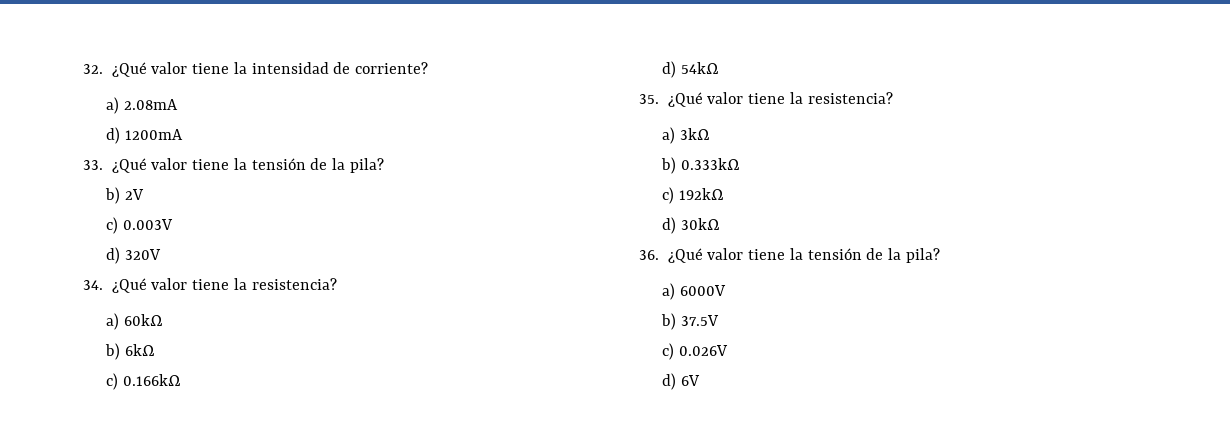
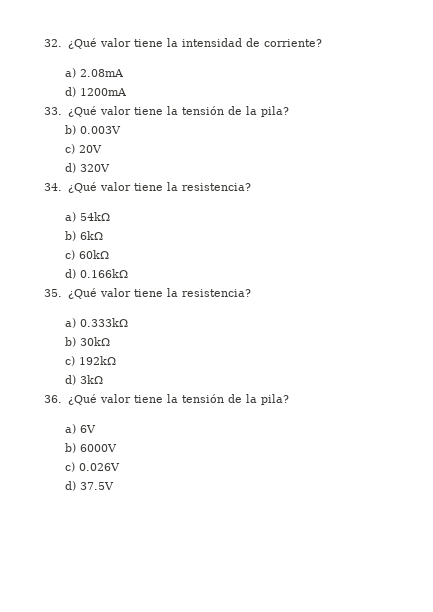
[124,189,144,200] [105,217,173,234] 2V // c) 0.003V -> [79,126,121,134] [64,144,102,154] 0.003V // c) 20V
[123,314,163,326] 60kΩ -> [79,212,110,221] 54kΩ
[122,374,181,386] [661,61,719,78] 0.166kΩ // d) 54kΩ -> [78,250,109,259] [64,269,128,279] 60kΩ // d) 0.166kΩ
[679,128,710,140] [660,157,740,174] 3kΩ // b) 0.333kΩ -> [79,318,128,327] [64,337,110,347] 0.333kΩ // b) 30kΩ
[680,218,720,230] 30kΩ -> [79,375,103,384] 3kΩ
[679,285,726,296] [660,313,719,330] 6000V // b) 37.5V -> [79,425,96,433] [64,443,117,453] 6V // b) 6000V
[680,375,700,386] 6V -> [79,482,114,490] 37.5V

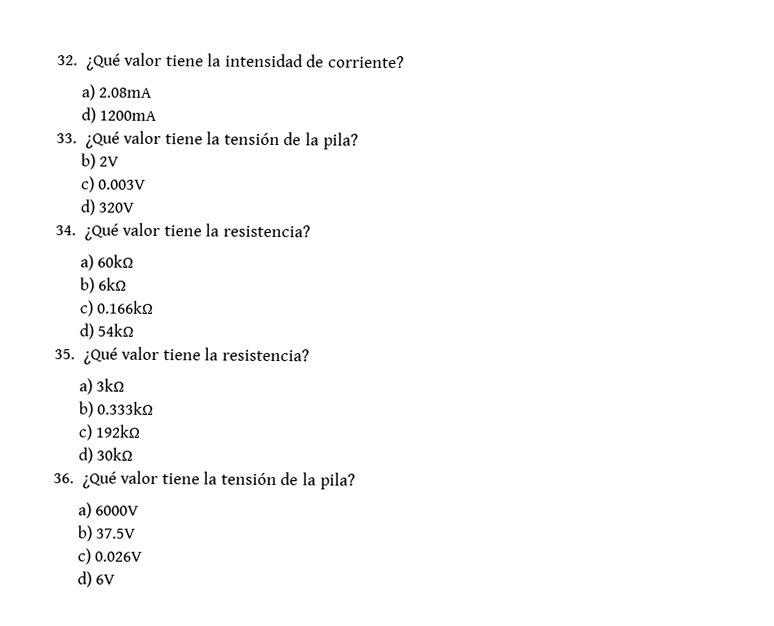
[79,126,121,134] [64,144,102,154] 0.003V // c) 20V -> [99,156,120,167] [80,176,147,193] 2V // c) 0.003V
[79,212,110,221] 54kΩ -> [97,254,135,268] 60kΩ
[78,250,109,259] [64,269,128,279] 60kΩ // d) 0.166kΩ -> [96,300,155,314] [78,323,135,340] 0.166kΩ // d) 54kΩ
[79,318,128,327] [64,337,110,347] 0.333kΩ // b) 30kΩ -> [96,378,126,392] [78,401,155,418] 3kΩ // b) 0.333kΩ
[79,375,103,384] 3kΩ -> [96,447,134,461] 30kΩ
[79,425,96,433] [64,443,117,453] 6V // b) 6000V -> [95,505,140,516] [76,525,137,542] 6000V // b) 37.5V
[79,482,114,490] 37.5V -> [95,574,116,585] 6V

